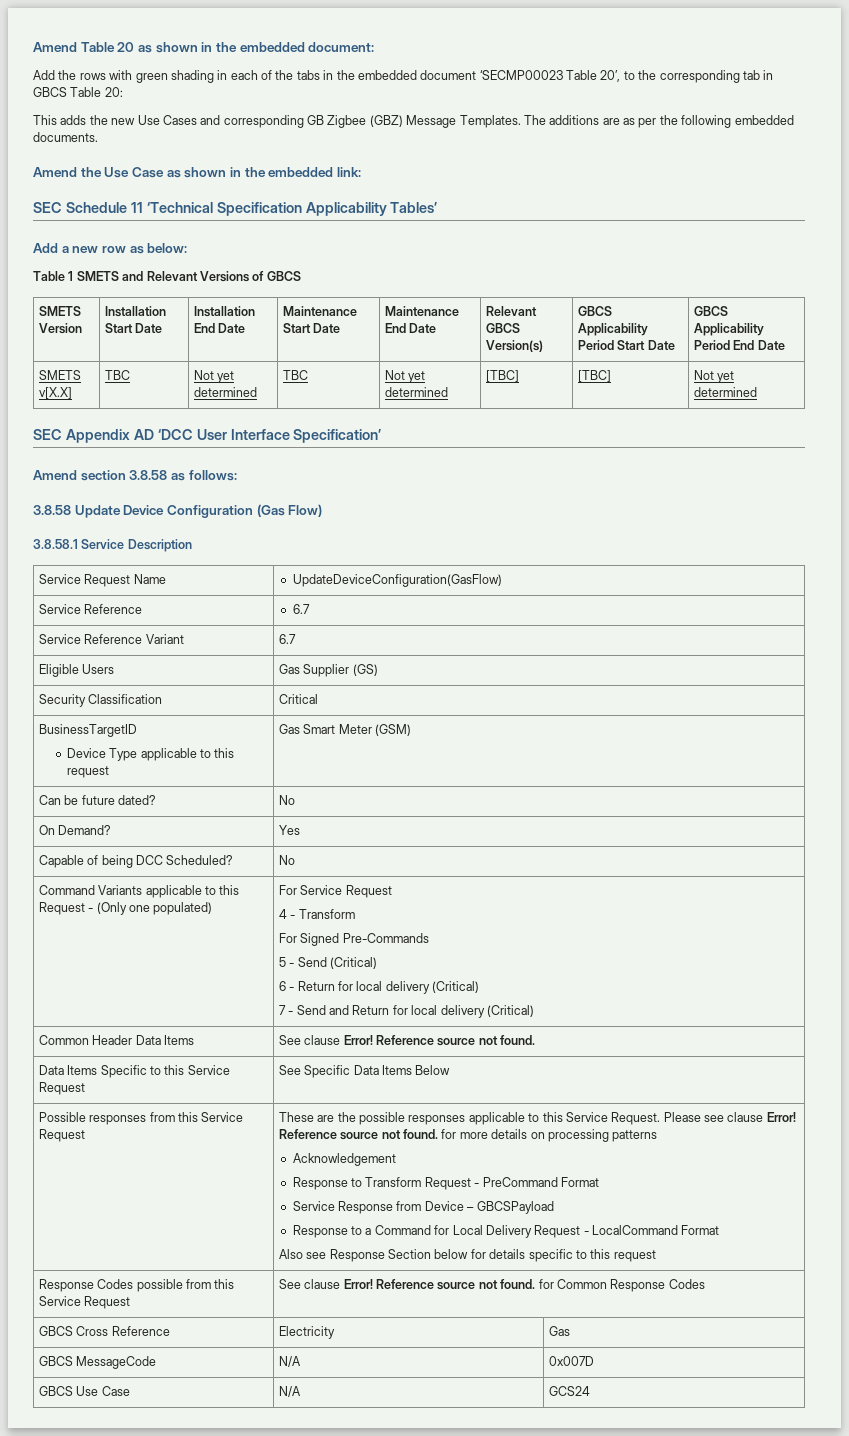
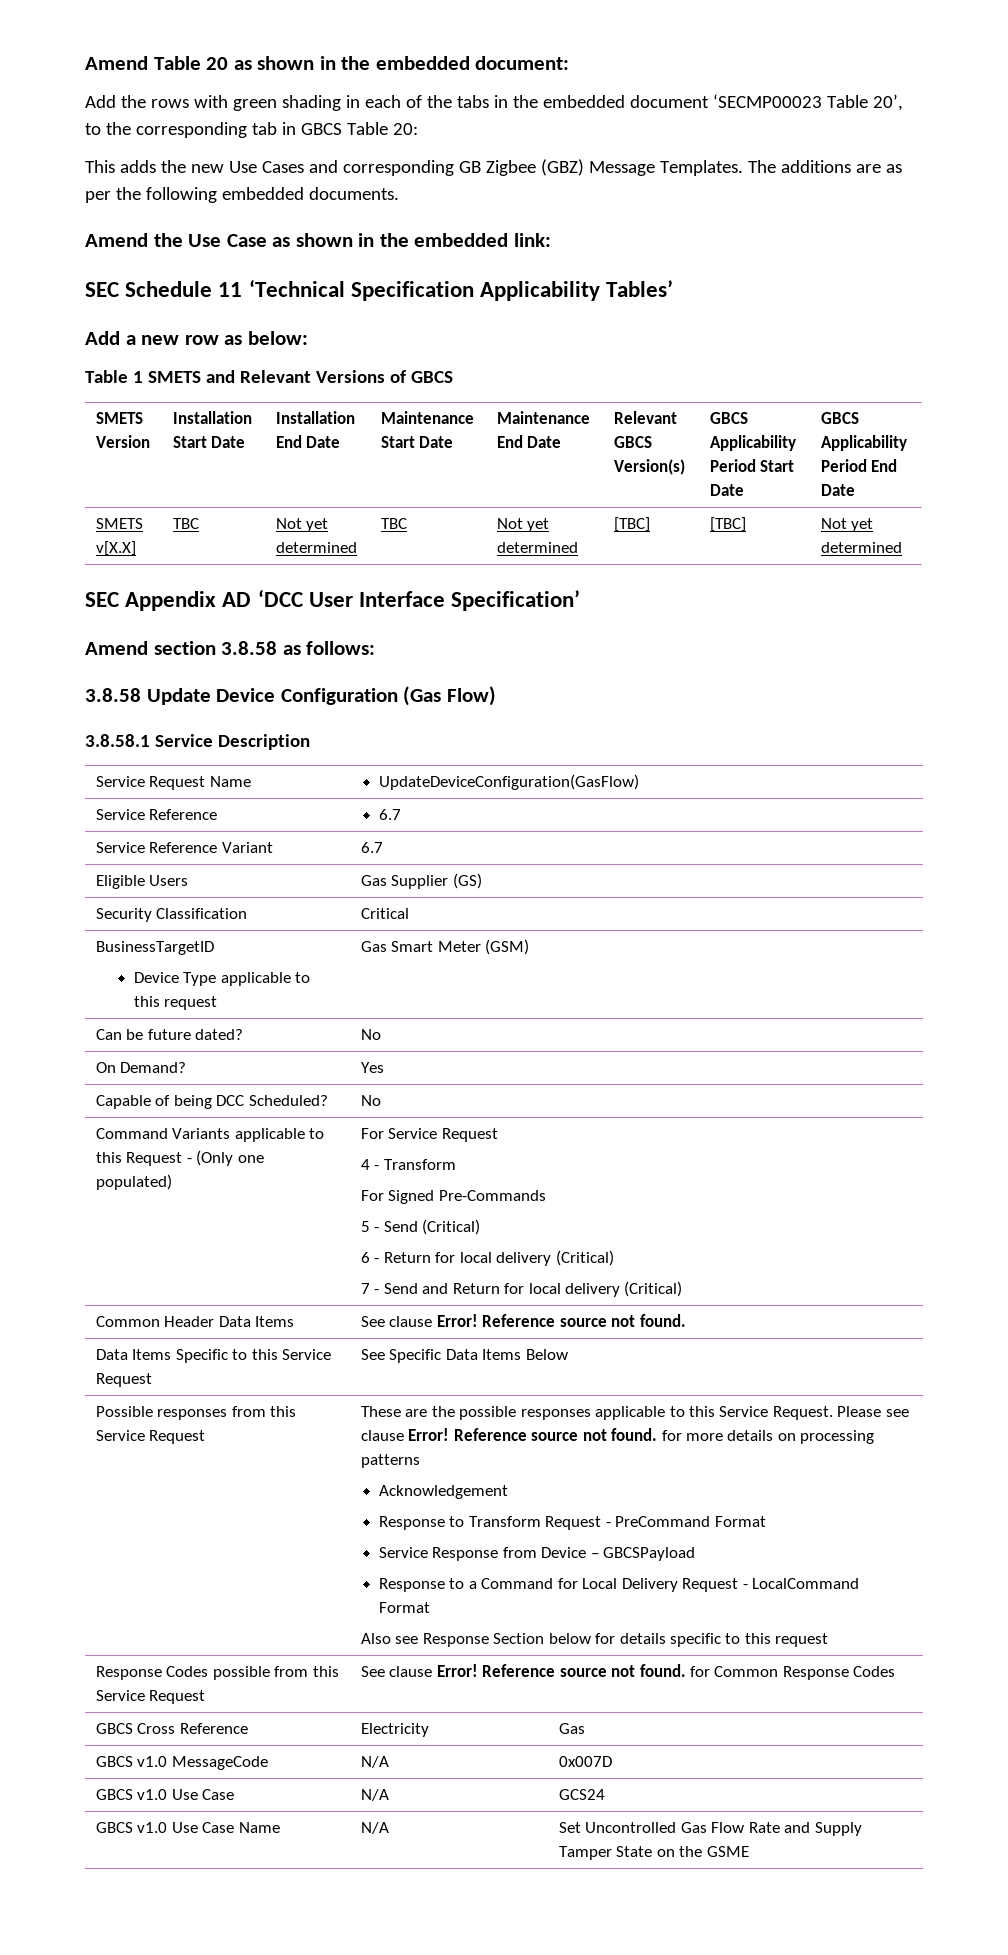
(73, 1361) none -> [137,1756,168,1767] v1.0
(73, 1391) none -> [137,1789,168,1800] v1.0
(590, 1391) none -> [95,1822,280,1833] [360,1822,389,1834] [558,1822,862,1836] [558,1846,749,1860] // GBCS v1.0 Use Case Name | N/A | Set Uncontrolled Gas Flow Rate and Supply Tamper State on the GSME

